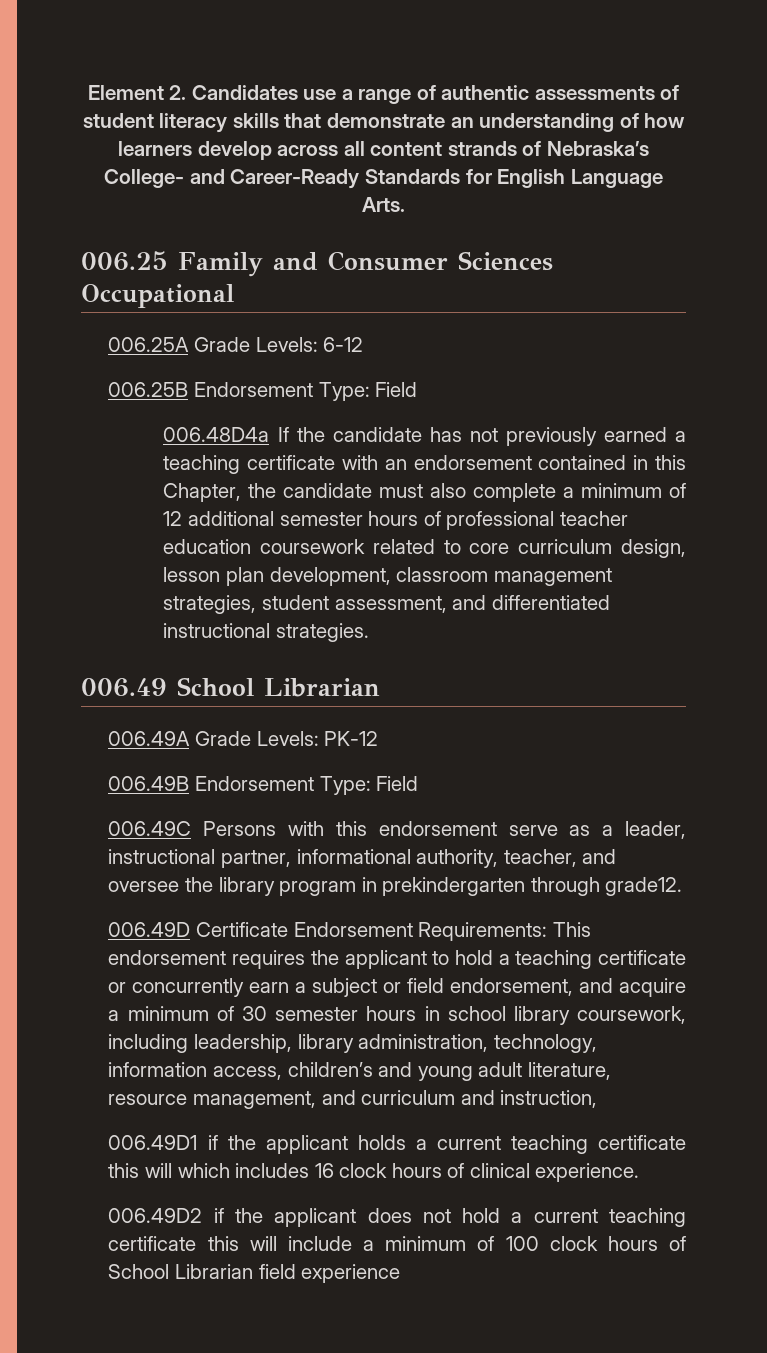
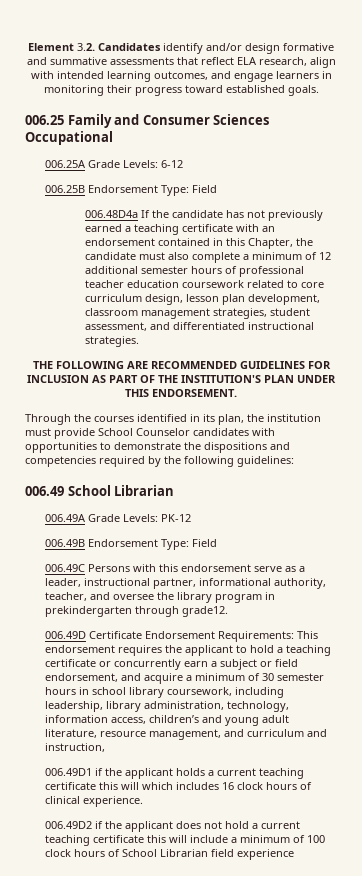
[169,85,680,104] [82,113,686,133] [118,141,649,160] [104,169,663,189] [362,197,405,212] 2. Candidates use a range of authentic assessments of student literacy skills that demonstrate an understanding of how learners develop across all content strands of Nebraska’s College- and Career-Ready Standards for English Language Arts. -> [77,43,334,54] [26,57,336,68] [30,71,332,82] [43,85,319,96] 3.2. Candidates identify and/or design formative and summative assessments that reflect ELA research, align with intended learning outcomes, and engage learners in monitoring their progress toward established goals.
(370, 632) none -> [32,361,331,369] [27,375,336,383] [125,389,237,397] [25,414,321,425] [25,428,275,439] [25,442,290,453] [25,456,294,467] // THE FOLLOWING ARE RECOMMENDED GUIDELINES FOR INCLUSION AS PART OF THE INSTITUTION'S PLAN UNDER THIS ENDORSEMENT. // Through the courses identified in its plan, the institution must provide School Counselor candidates with opportunities to demonstrate the dispositions and competencies required by the following guidelines:

